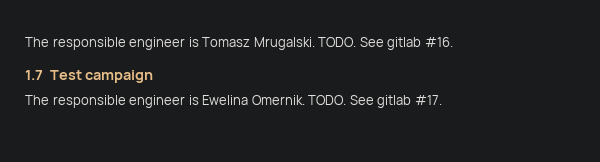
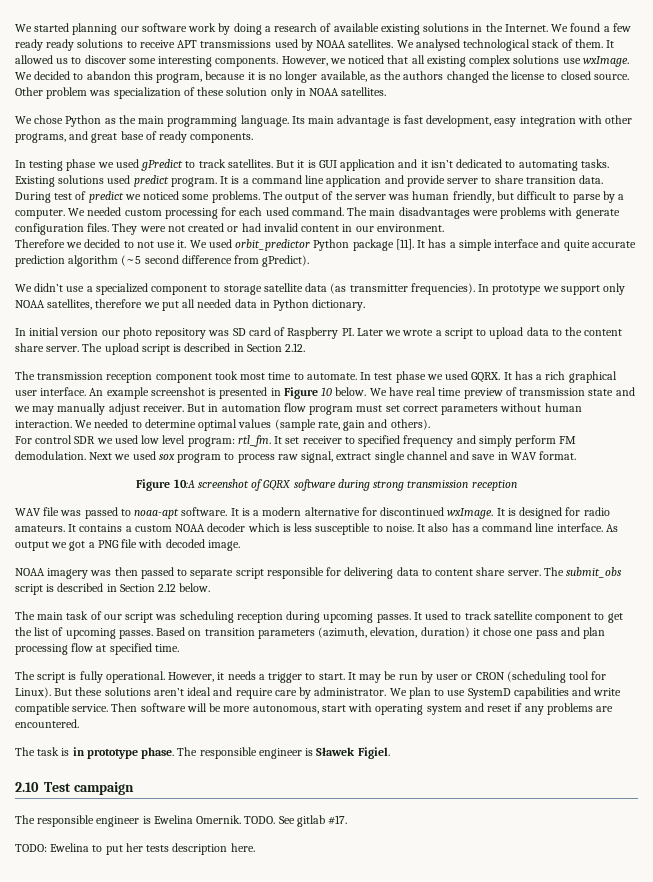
[25,37,453,50] [25,70,43,80] The responsible engineer is Tomasz Mrugalski. TODO. See gitlab #16. // 1.7 -> [15,23,631,35] [15,39,615,51] [15,55,629,67] [15,71,629,83] [15,87,387,99] [15,115,633,127] [15,131,254,143] [15,159,609,171] [15,175,604,187] [15,191,625,203] [15,207,620,219] [15,223,444,235] [15,239,636,251] [15,255,310,267] [15,283,626,295] [15,299,366,311] [15,327,623,339] [15,343,306,355] [15,371,617,383] [15,387,635,399] [14,403,582,415] [15,419,430,431] [15,435,577,447] [15,451,577,463] [136,479,517,491] [15,507,610,519] [15,523,618,535] [15,539,240,551] [15,567,623,579] [15,583,211,595] [15,611,623,623] [15,627,606,639] [15,643,179,655] [15,671,607,683] [15,687,622,699] [15,703,614,715] [15,719,79,728] [15,747,390,759] [15,782,39,792] We started planning our software work by doing a research of available existing solutions in the Internet. We found a few ready ready solutions to receive APT transmissions used by NOAA satellites. We analysed technological stack of them. It allowed us to discover some interesting components. However, we noticed that all existing complex solutions use wxImage. We decided to abandon this program, because it is no longer available, as the authors changed the license to closed source. Other problem was specialization of these solution only in NOAA satellites. // We chose Python as the main programming language. Its main advantage is fast development, easy integration with other programs, and great base of ready components. // In testing phase we used gPredict to track satellites. But it is GUI application and it isn’t dedicated to automating tasks. Existing solutions used predict program. It is a command line application and provide server to share transition data. During test of predict we noticed some problems. The output of the server was human friendly, but difficult to parse by a computer. We needed custom processing for each used command. The main disadvantages were problems with generate configuration files. They were not created or had invalid content in our environment. // Therefore we decided to not use it. We used orbit_predictor Python package [11]. It has a simple interface and quite accurate prediction algorithm (~5 second difference from gPredict). // We didn’t use a specialized component to storage satellite data (as transmitter frequencies). In prototype we support only NOAA satellites, therefore we put all needed data in Python dictionary. // In initial version our photo repository was SD card of Raspberry PI. Later we wrote a script to upload data to the content share server. The upload script is described in Section 2.12. // The transmission reception component took most time to automate. In test phase we used GQRX. It has a rich graphical user interface. An example screenshot is presented in Figure 10 below. We have real time preview of transmission state and we may manually adjust receiver. But in automation flow program must set correct parameters without human interaction. We needed to determine optimal values (sample rate, gain and others). // For control SDR we used low level program: rtl_fm. It set receiver to specified frequency and simply perform FM demodulation. Next we used sox program to process raw signal, extract single channel and save in WAV format. // Figure 10:A screenshot of GQRX software during strong transmission reception // WAV file was passed to noaa-apt software. It is a modern alternative for discontinued wxImage. It is designed for radio amateurs. It contains a custom NOAA decoder which is less susceptible to noise. It also has a command line interface. As output we got a PNG file with decoded image. // NOAA imagery was then passed to separate script responsible for delivering data to content share server. The submit_obs script is described in Section 2.12 below. // The main task of our script was scheduling reception during upcoming passes. It used to track satellite component to get the list of upcoming passes. Based on transition parameters (azimuth, elevation, duration) it chose one pass and plan processing flow at specified time. // The script is fully operational. However, it needs a trigger to start. It may be run by user or CRON (scheduling tool for Linux). But these solutions aren’t ideal and require care by administrator. We plan to use SystemD capabilities and write compatible service. Then software will be more autonomous, start with operating system and reset if any problems are encountered. // The task is in prototype phase. The responsible engineer is Sławek Figiel. // 2.10
(442, 100) none -> [15,843,255,855] // TODO: Ewelina to put her tests description here.

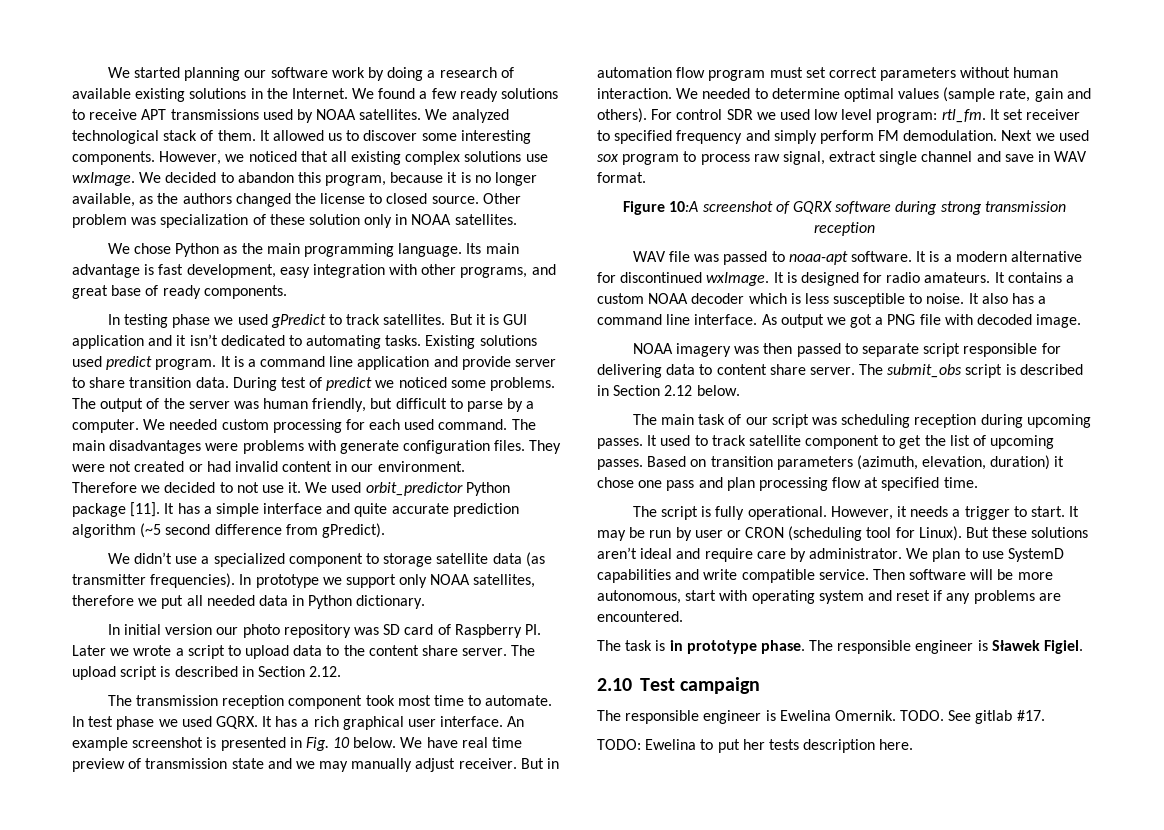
[46,39,75,51] ready -> (498, 95) none
[415,39,460,51] analysed -> [451,109,509,123] analyzed
[283,387,318,399] Figure -> [305,737,329,751] Fig.
(430, 424) // -> (647, 115) none

